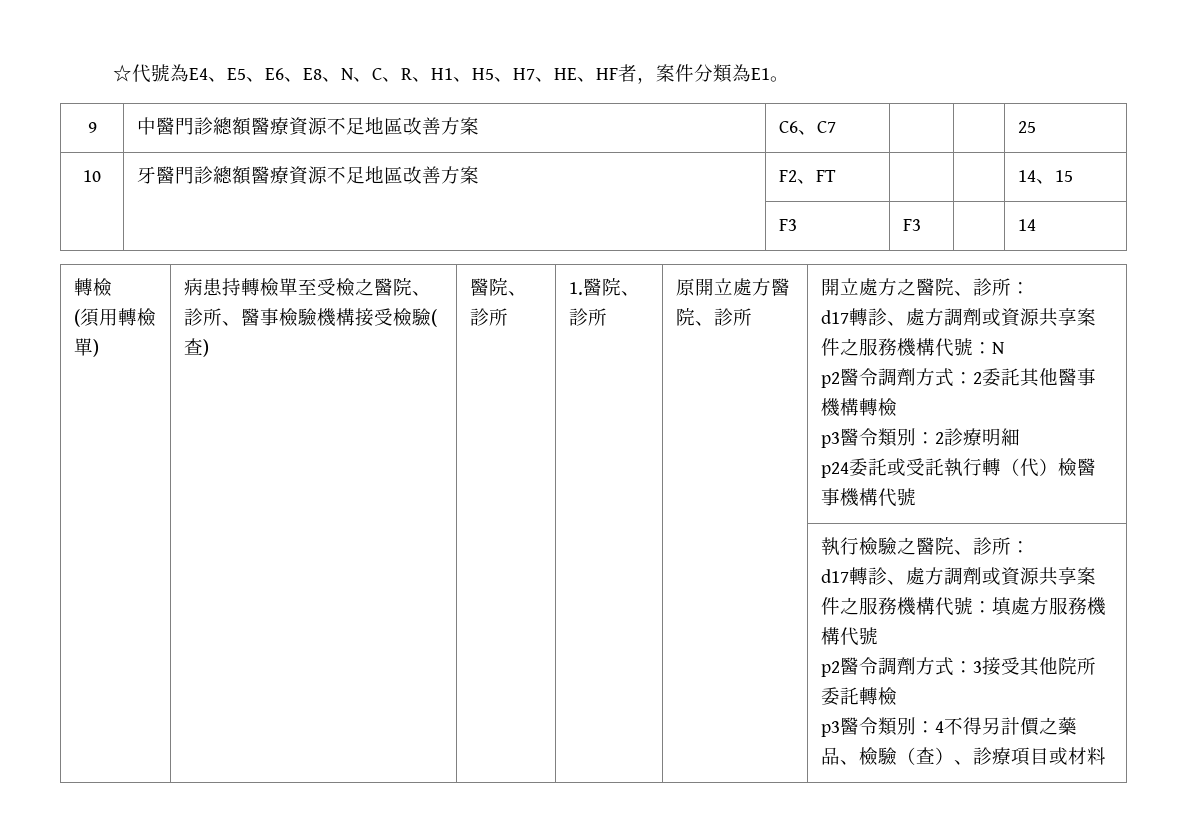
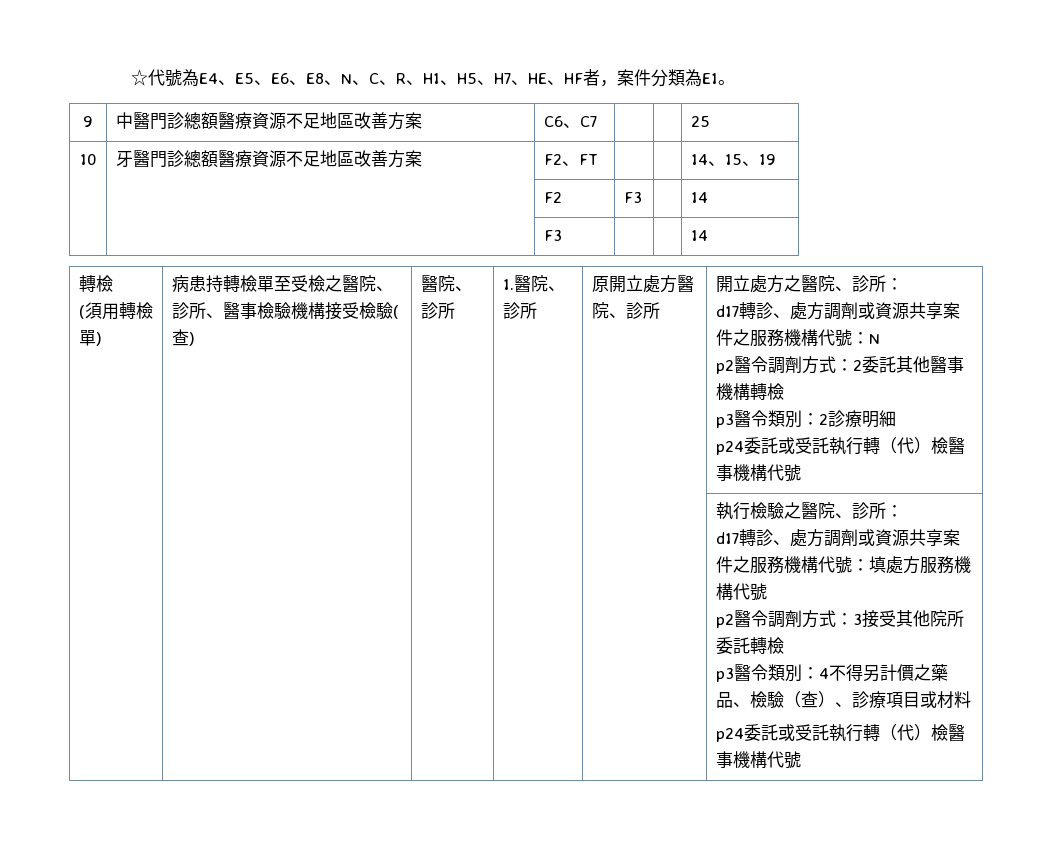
[779,219,798,231] [903,219,922,231] // | | F3 | F3 -> [741,154,776,166] [543,192,562,203] [623,192,642,203] [690,192,708,203] [543,230,562,241] 、19 // | | F2 | F3 | | 14 // | | F3 |
(1107, 756) none -> [715,724,965,742] [715,751,801,769] // p24委託或受託執行轉（代）檢醫事機構代號

